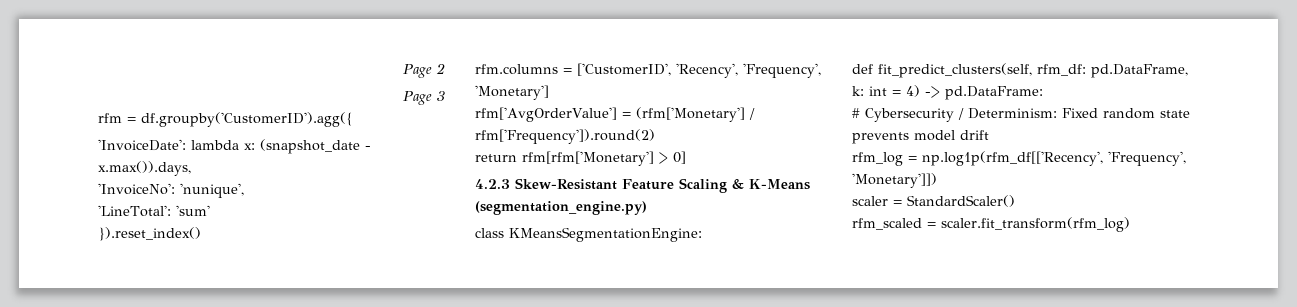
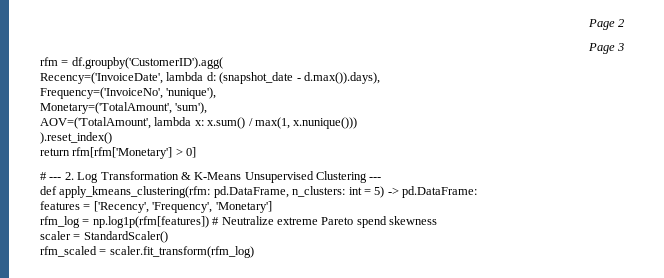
[141,112,353,127] [98,139,371,154] [98,161,191,176] [98,183,244,198] [98,205,210,217] [98,227,201,241] [475,63,821,78] [475,85,549,100] [475,107,755,122] [475,129,655,144] [475,151,686,166] [475,178,810,193] [475,201,647,215] [475,227,702,242] [852,63,1188,78] [852,86,864,96] df.groupby('CustomerID').agg({ // 'InvoiceDate': lambda x: (snapshot_date - x.max()).days, // 'InvoiceNo': 'nunique', // 'LineTotal': 'sum' // }).reset_index() // rfm.columns = ['CustomerID', 'Recency', 'Frequency', 'Monetary'] // rfm['AvgOrderValue'] = (rfm['Monetary'] / rfm['Frequency']).round(2) // return rfm[rfm['Monetary'] > 0] // 4.2.3 Skew-Resistant Feature Scaling & K-Means (segmentation_engine.py) // class KMeansSegmentationEngine: // def fit_predict_clusters(self, rfm_df: pd.DataFrame, k: -> [71,57,223,69] [40,72,380,84] [40,87,217,99] [40,102,208,114] [40,117,358,129] [40,132,112,144] [40,147,197,159] [40,171,382,183] [40,186,346,198] df.groupby('CustomerID').agg( // Recency=('InvoiceDate', lambda d: (snapshot_date - d.max()).days), // Frequency=('InvoiceNo', 'nunique'), // Monetary=('TotalAmount', 'sum'), // AOV=('TotalAmount', lambda x: x.sum() / max(1, x.nunique())) // ).reset_index() // return rfm[rfm['Monetary'] > 0] // # --- 2. Log Transformation & K-Means Unsupervised Clustering --- // def apply_kmeans_clustering(rfm: pd.DataFrame, n_clusters:
[906,85,920,97] 4) -> [374,186,385,198] 5)
[852,108,1190,122] [852,130,989,144] [852,151,1186,166] [852,173,937,188] # Cybersecurity / Determinism: Fixed random state prevents model drift // rfm_log = np.log1p(rfm_df[['Recency', 'Frequency', 'Monetary']]) -> [40,201,272,213] [40,216,437,228] features = ['Recency', 'Frequency', 'Monetary'] // rfm_log = np.log1p(rfm[features]) # Neutralize extreme Pareto spend skewness

